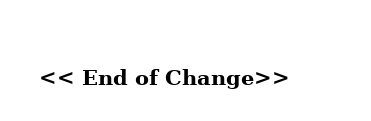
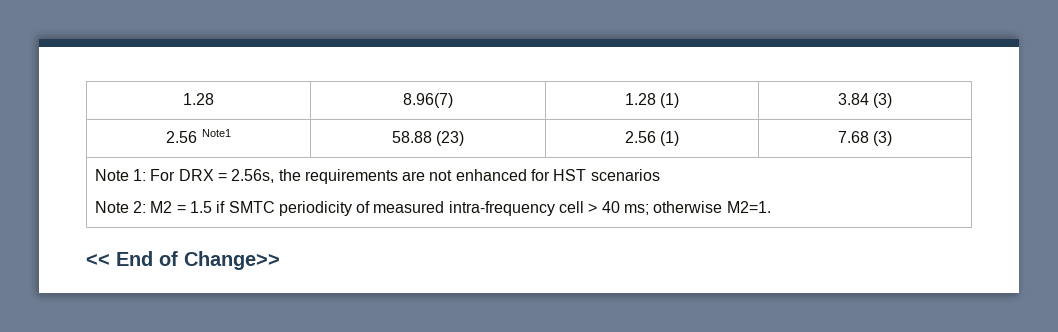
(39, 78) none -> [183,93,214,105] [403,93,453,108] [624,93,680,108] [837,93,893,108] [166,129,231,143] [391,131,465,146] [624,131,680,146] [837,131,893,146] [94,169,660,184] [94,201,771,216] 1.28 | 8.96(7) | 1.28 (1) | 3.84 (3) // 2.56 Note1 | 58.88 (23) | 2.56 (1) | 7.68 (3) // Note 1: For DRX = 2.56s, the requirements are not enhanced for HST scenarios // Note 2: M2 = 1.5 if SMTC periodicity of measured intra-frequency cell > 40 ms; otherwise M2=1. //

